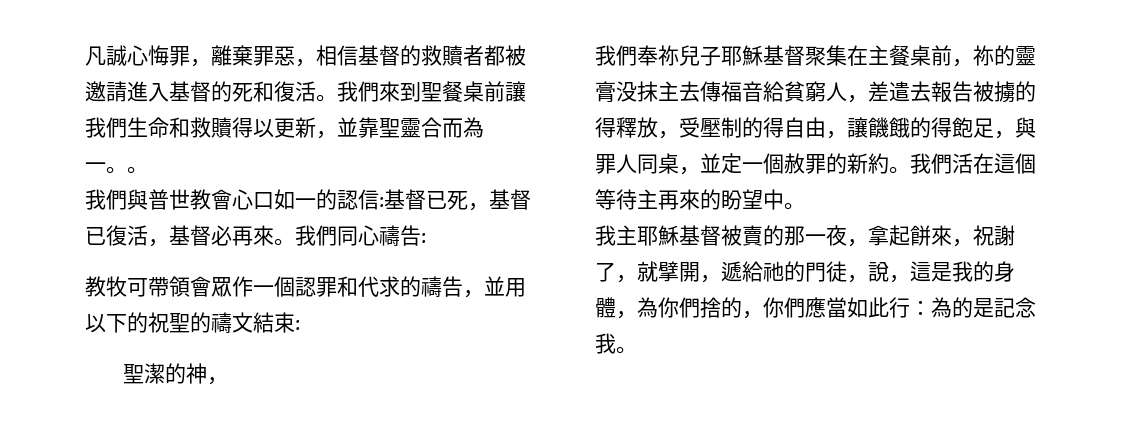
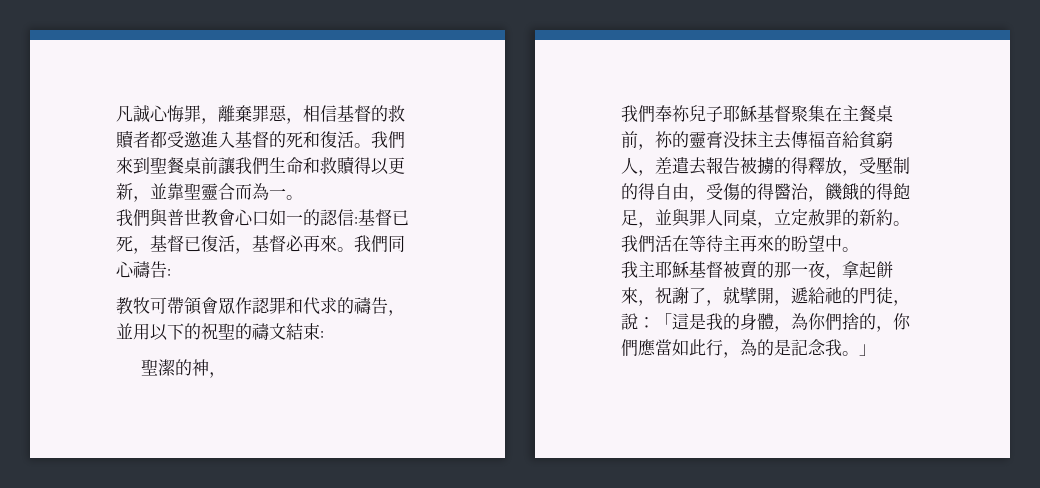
[505,45,526,66] [85,81,127,102] 被邀請 -> [167,131,201,148] 受邀
[127,166,148,174] 。 -> (303, 197) none
[253,276,295,297] 一個 -> (252, 305) none
[847,117,868,138] 讓 -> [706,183,825,202] 受傷的得醫治，
(1015, 135) none -> [655,209,672,225] 並
[700,153,784,174] 並定一個 -> [774,209,808,226] 立定
[994,153,1036,174] 這個 -> (689, 243) none
[889,275,910,283] ， -> [638,313,672,328] ：「
[910,300,931,315] ： -> [723,352,740,358] ，
(637, 350) none -> [859,344,876,356] 」

